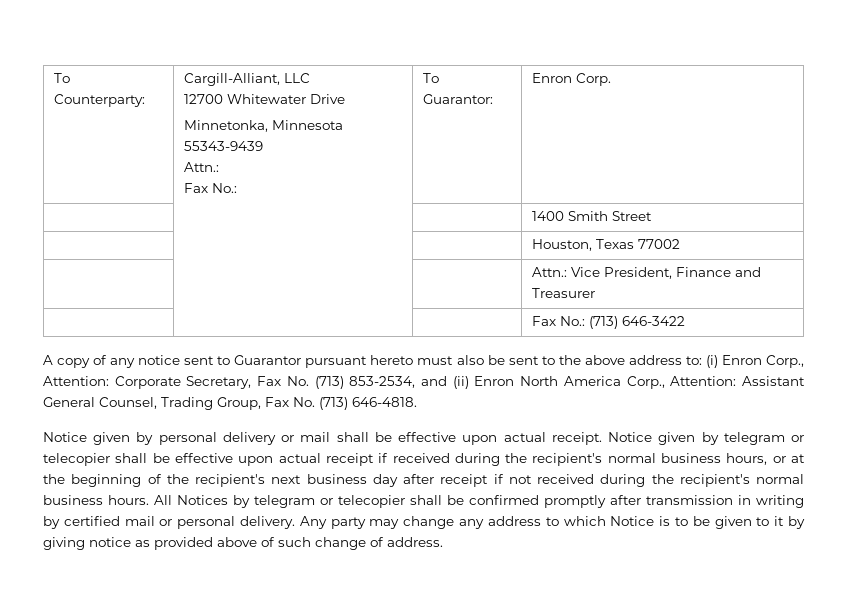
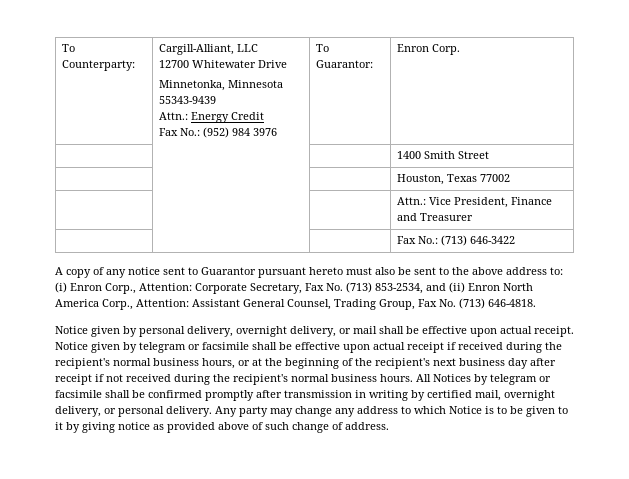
[183,183,237,193] // Fax No.: -> [190,112,264,123] [158,127,277,138] Energy Credit // Fax No.: (952) 984 3976
[222,432,276,445] delivery -> [187,326,336,337] delivery, overnight delivery,
[43,453,110,466] telecopier -> [202,342,249,350] facsimile
[338,495,405,508] telecopier -> [55,390,102,398] facsimile
[124,516,155,526] mail -> [475,390,555,401] [55,406,101,417] mail, overnight delivery,

